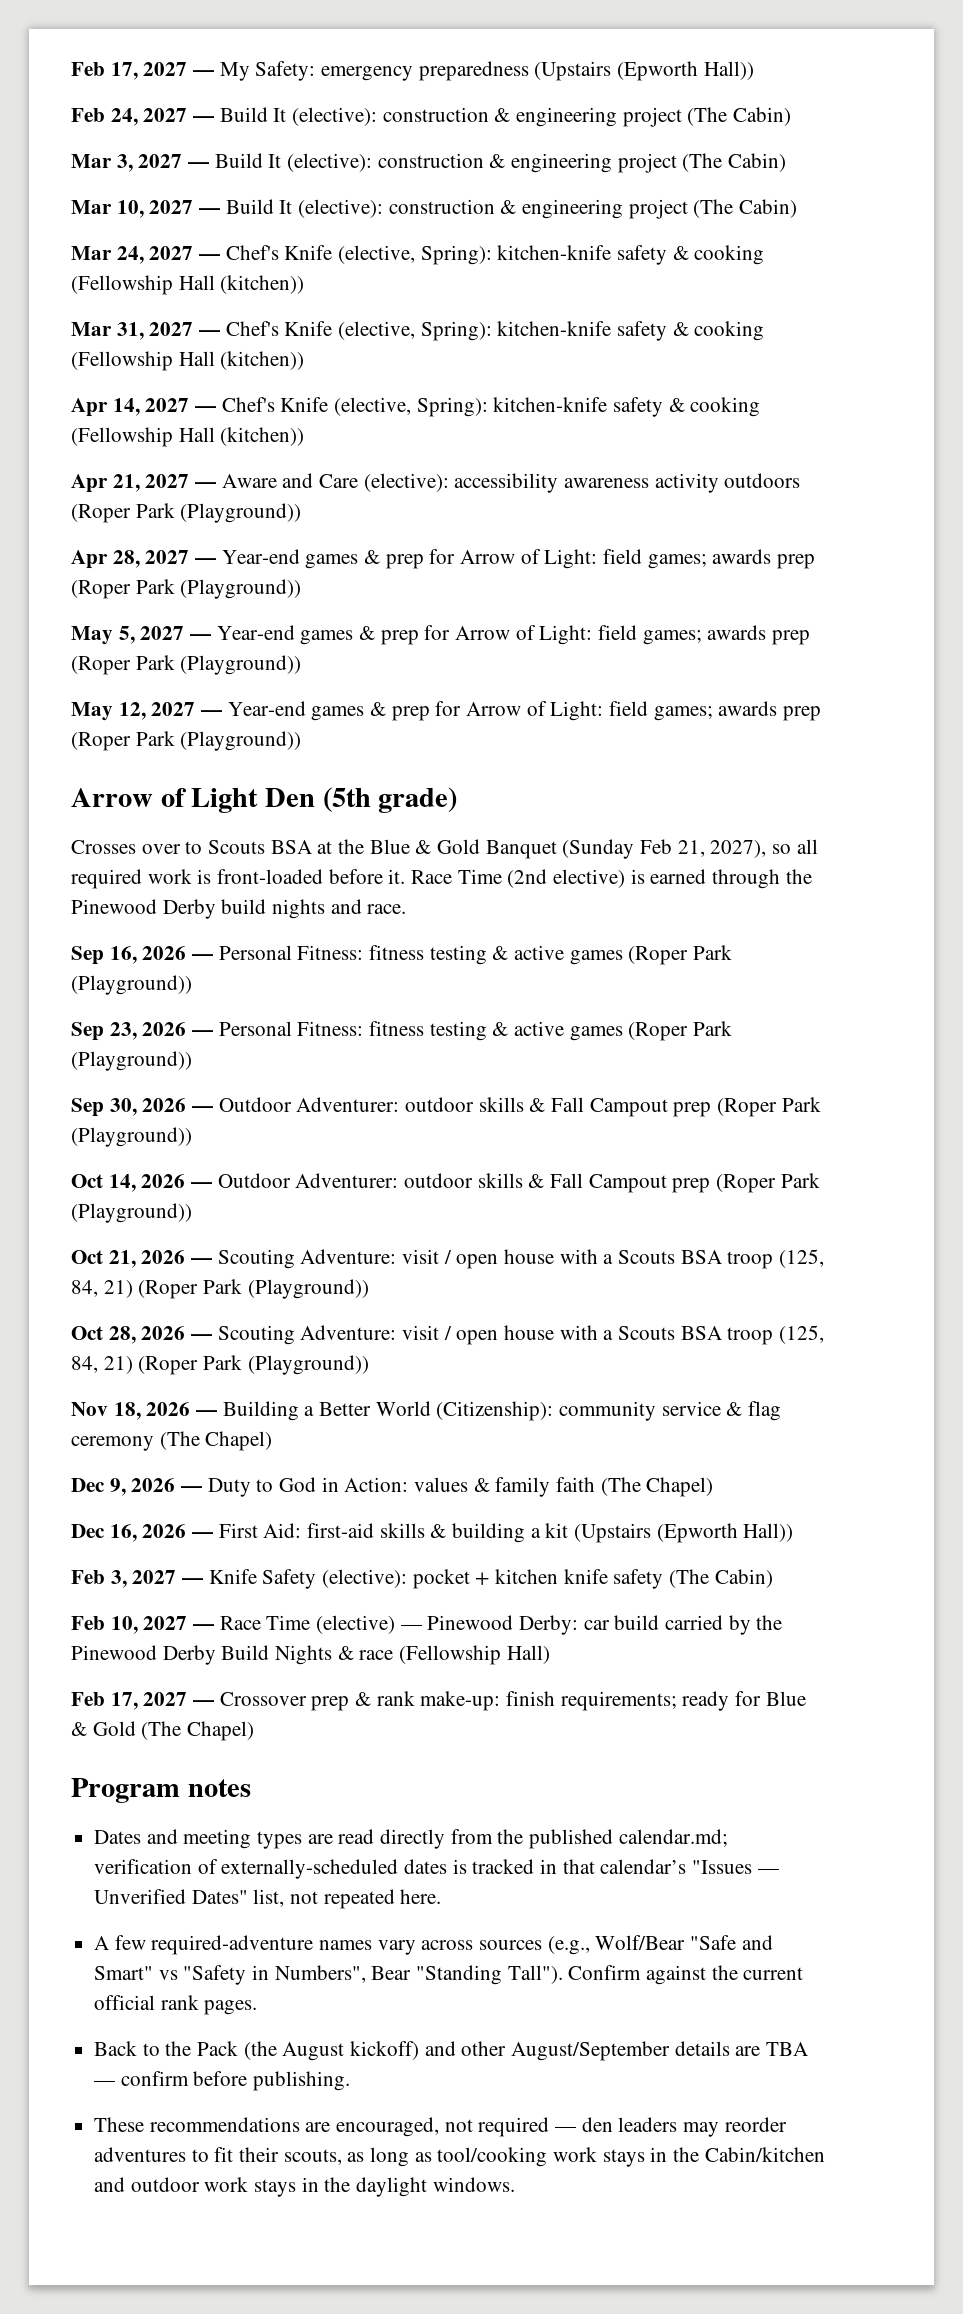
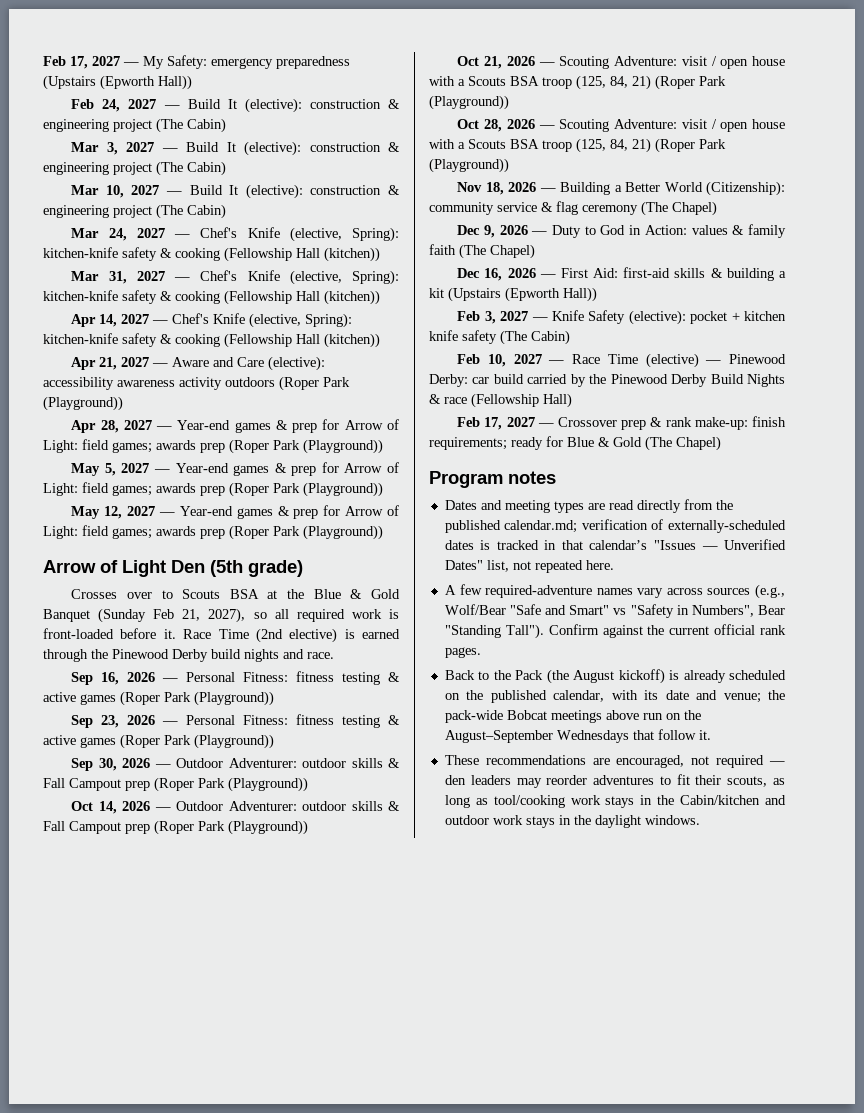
[424,2041,809,2061] [94,2071,351,2091] and other August/September details are TBA — confirm before publishing. -> [669,670,786,683] [444,690,785,703] [444,710,701,723] [444,729,711,743] is already scheduled on the published calendar, with its date and venue; the pack-wide Bobcat meetings above run on the August–September Wednesdays that follow it.

